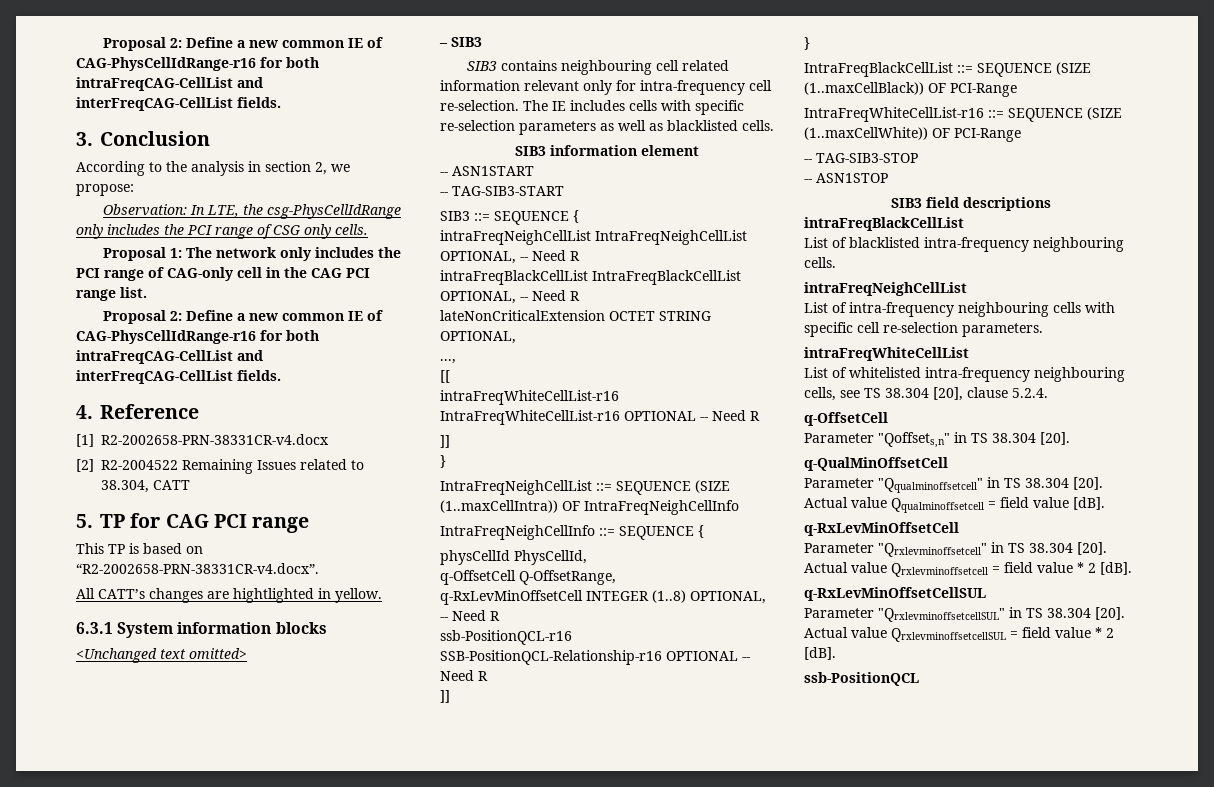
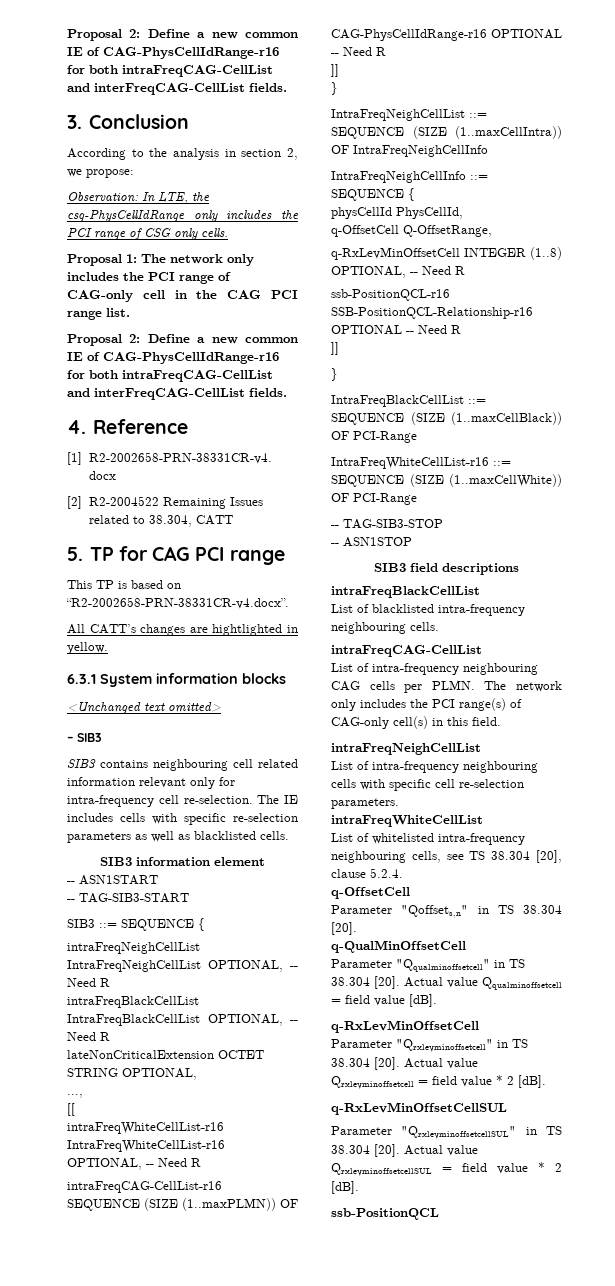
(620, 417) none -> [67,1158,201,1170] [67,1181,222,1193] [67,1198,298,1211] [331,29,487,41] OPTIONAL, -- Need R // intraFreqCAG-CellList-r16 SEQUENCE (SIZE (1..maxPLMN)) OF CAG-PhysCellIdRange-r16
(836, 262) none -> [331,645,482,657] [331,663,538,675] [331,680,562,693] [331,698,522,711] [331,716,501,729] // intraFreqCAG-CellList // List of intra-frequency neighbouring CAG cells per PLMN. The network only includes the PCI range(s) of CAG-only cell(s) in this field.

